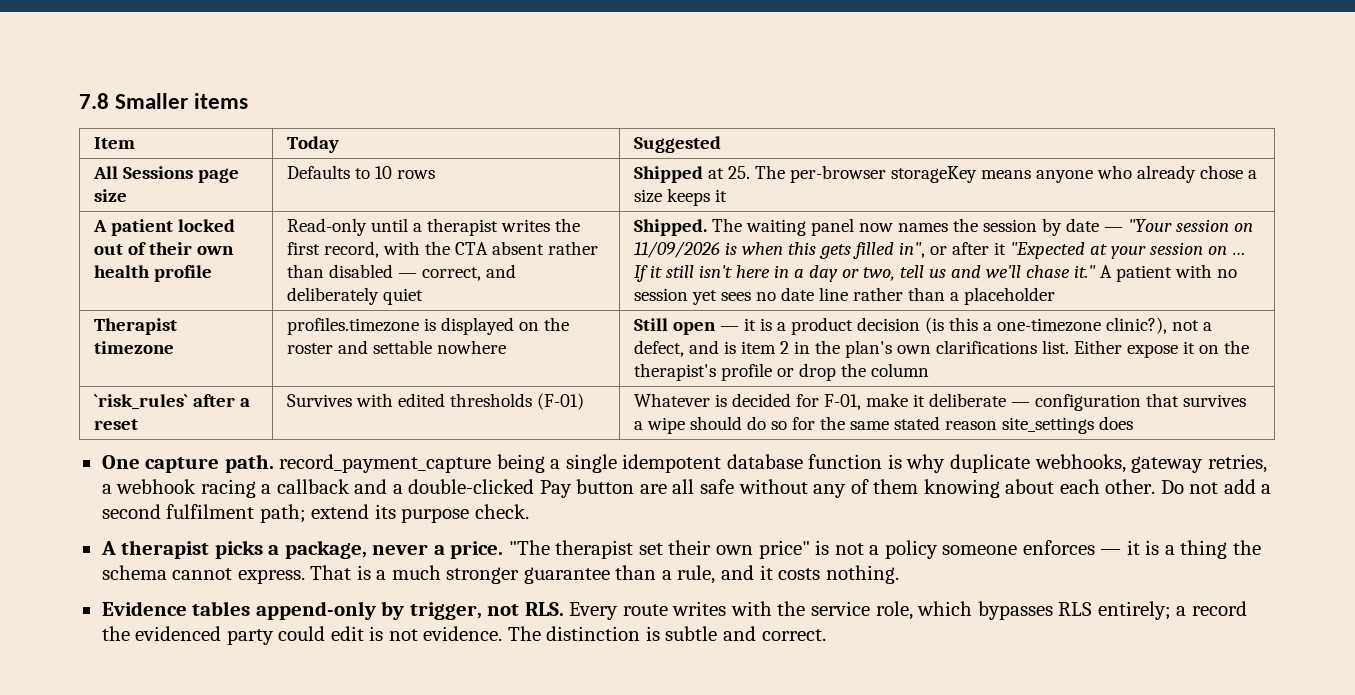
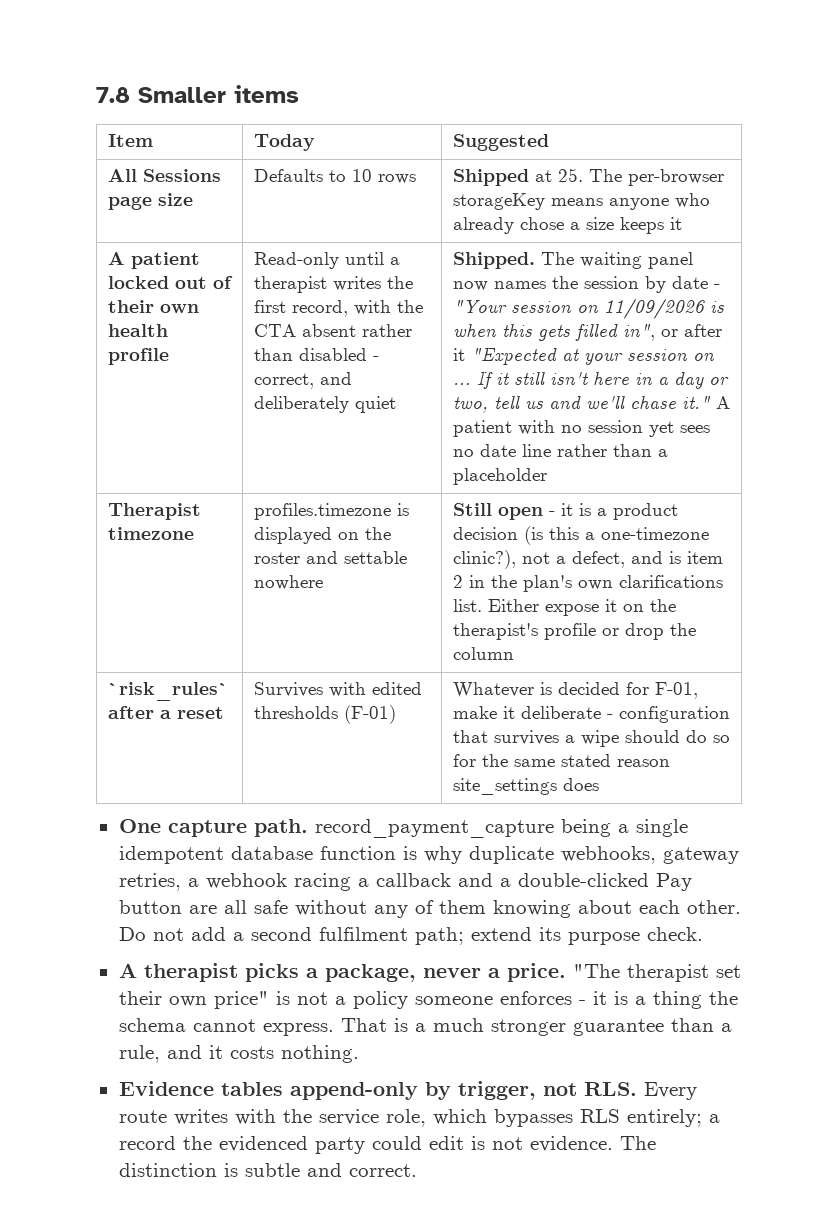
[398,273,418,278] — -> [372,356,379,361] -
[1104,227,1124,232] — -> [713,284,720,289] -
[720,326,740,331] — -> [548,511,555,516] -
[1011,402,1031,407] — -> [606,714,613,719] -
[1100,549,1122,555] — -> [578,1000,586,1005] -

